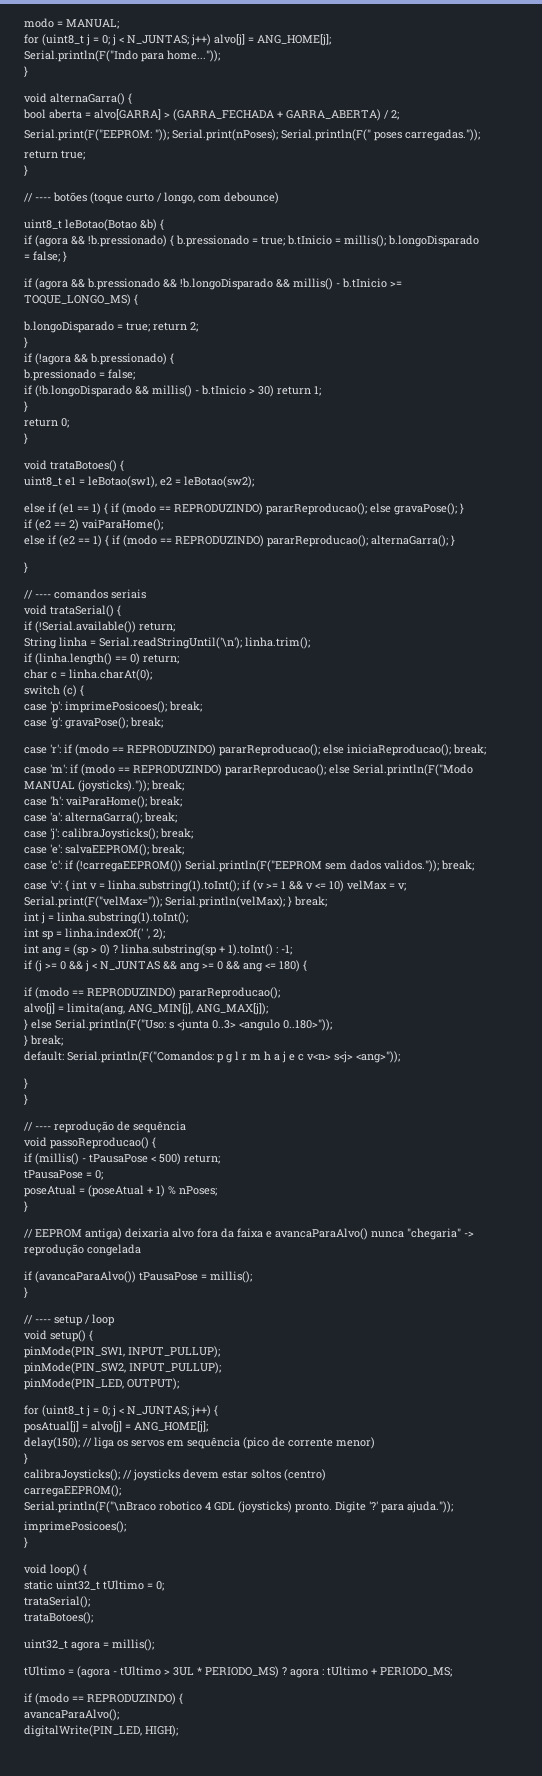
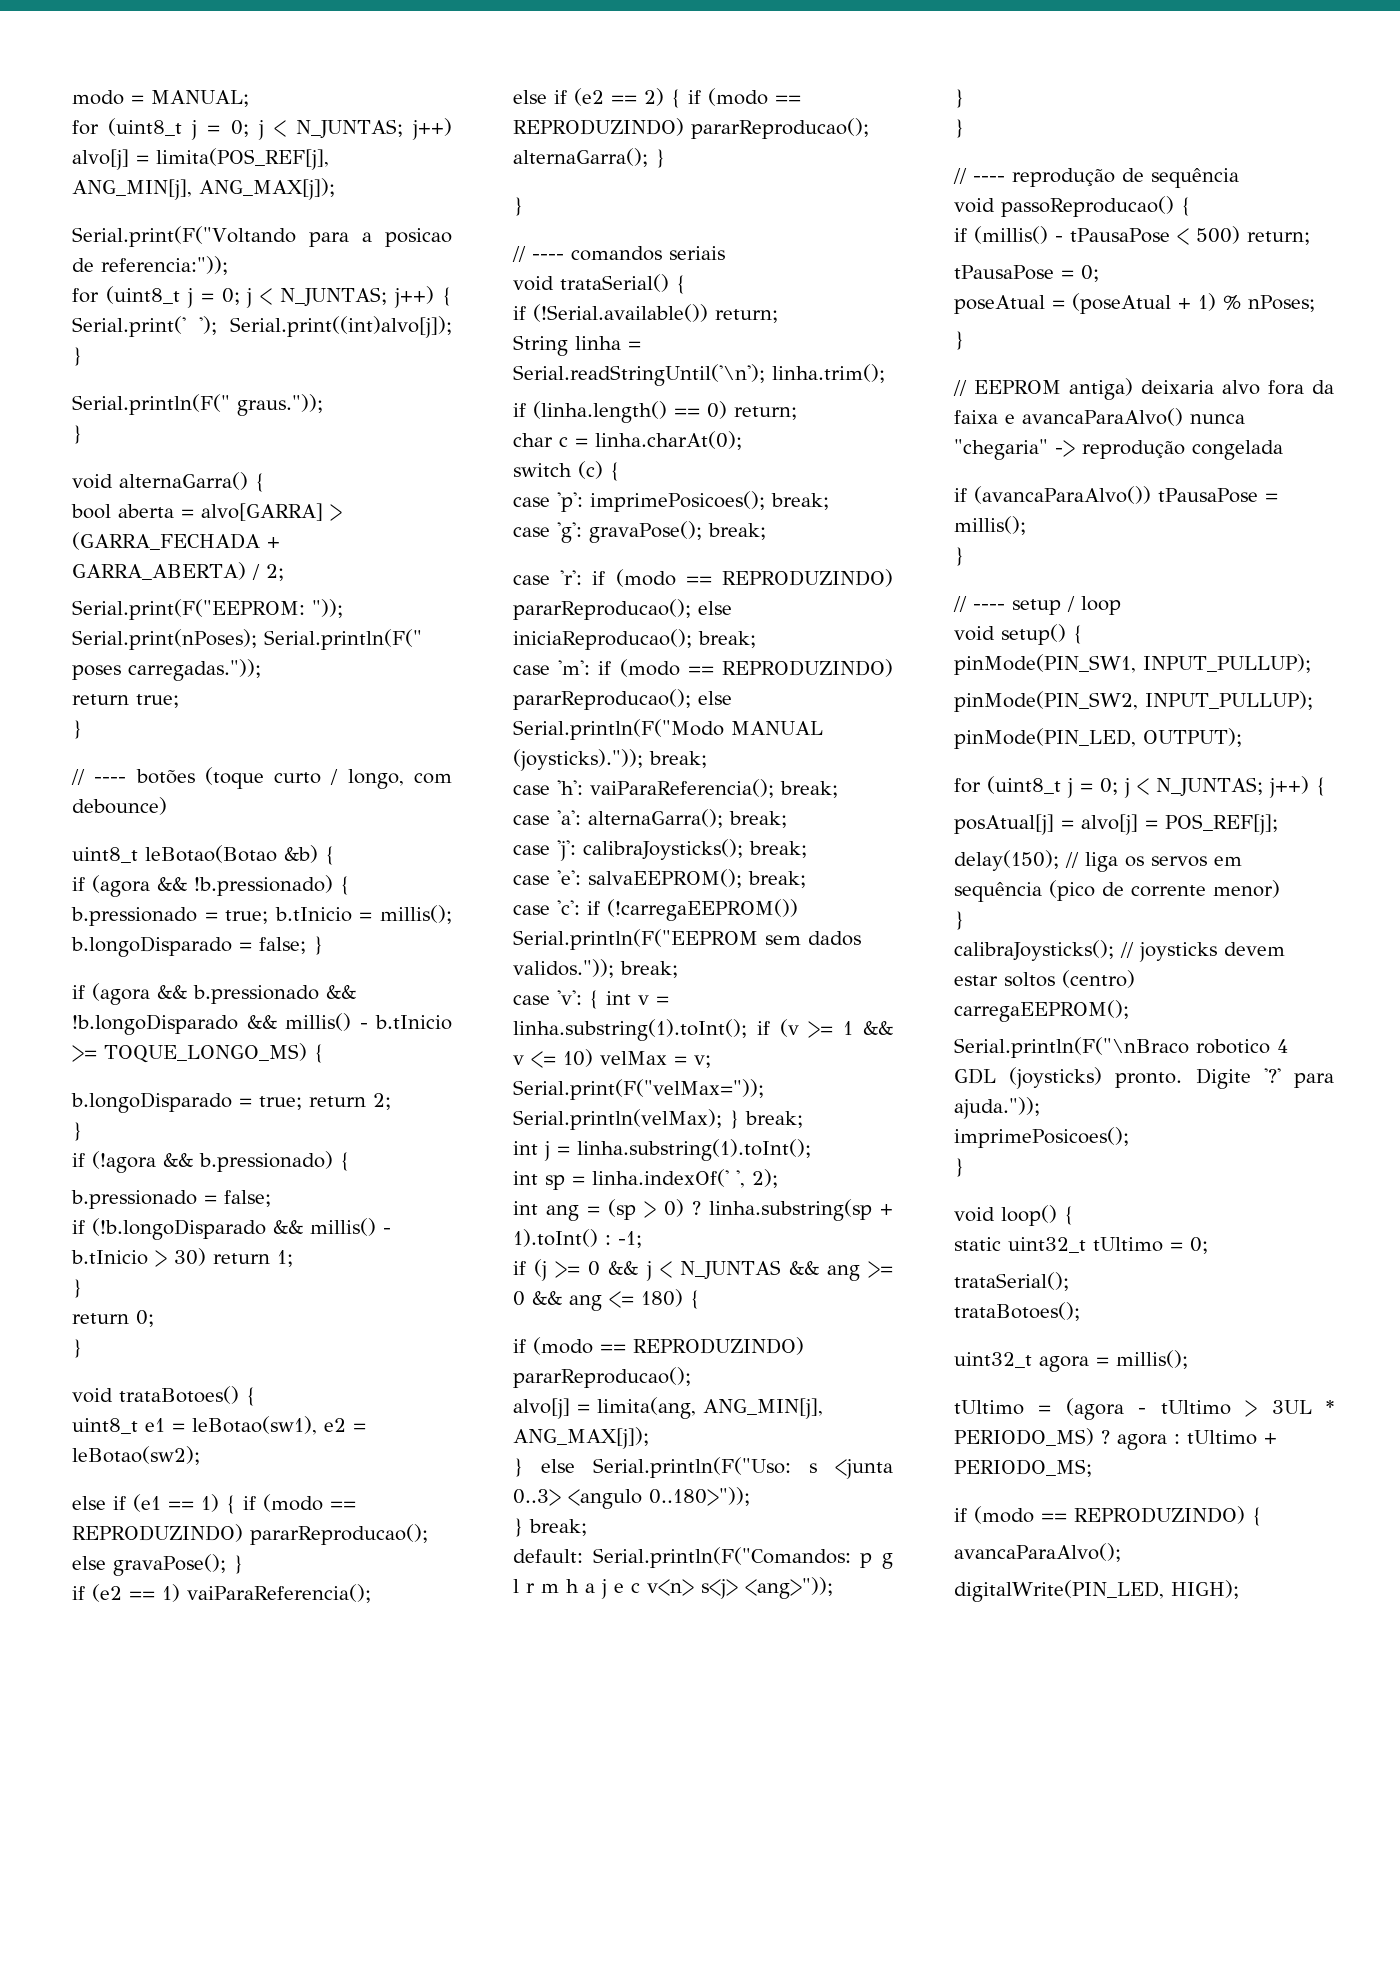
[257,34,331,46] [24,50,220,62] ANG_HOME[j]; // Serial.println(F("Indo para home...")); -> [156,148,329,170] [72,178,335,200] [72,226,452,247] [72,256,228,275] [72,286,452,308] [72,316,452,338] [72,347,82,366] [72,394,323,416] limita(POS_REF[j], ANG_MIN[j], ANG_MAX[j]); // Serial.print(F("Voltando para a posicao de referencia:")); // for (uint8_t j = 0; j < N_JUNTAS; j++) { Serial.print(' '); Serial.print((int)alvo[j]); } // Serial.println(F(" graus."));
[69,519,163,531] 2) vaiParaHome(); -> [162,1584,371,1603] 1) vaiParaReferencia();
[93,535,102,547] 1) -> [644,88,664,106] 2)
[66,796,147,808] vaiParaHome(); -> [590,779,774,798] vaiParaReferencia();
[134,1421,208,1433] ANG_HOME[j]; -> [1165,814,1278,835] POS_REF[j];

